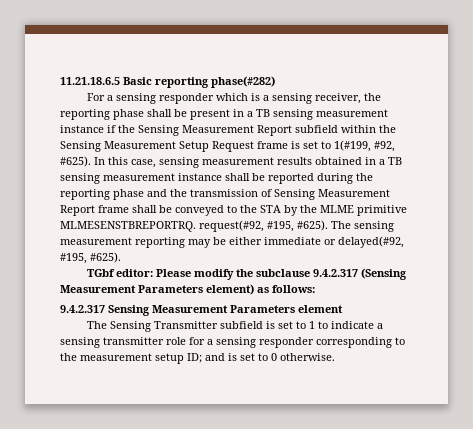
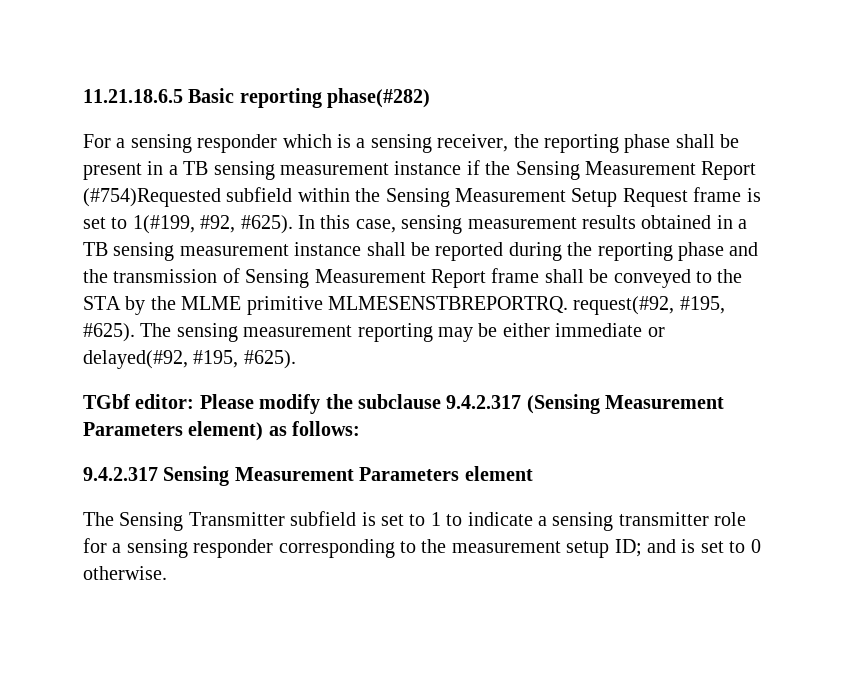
(292, 130) none -> [83,188,221,207] (#754)Requested

